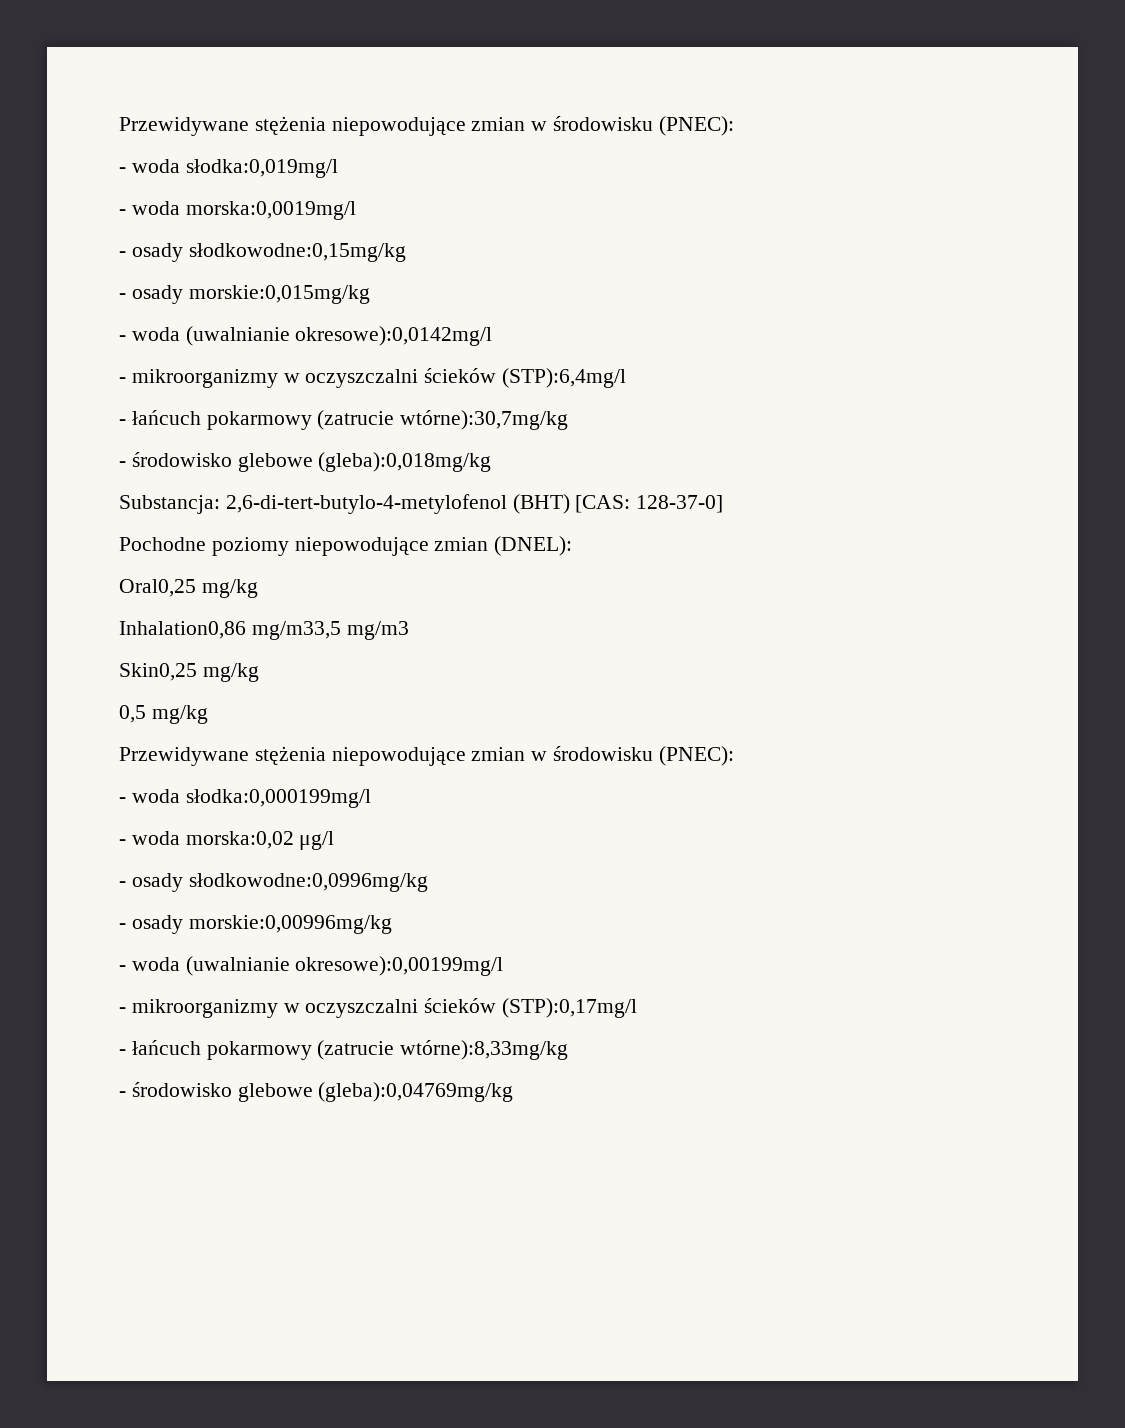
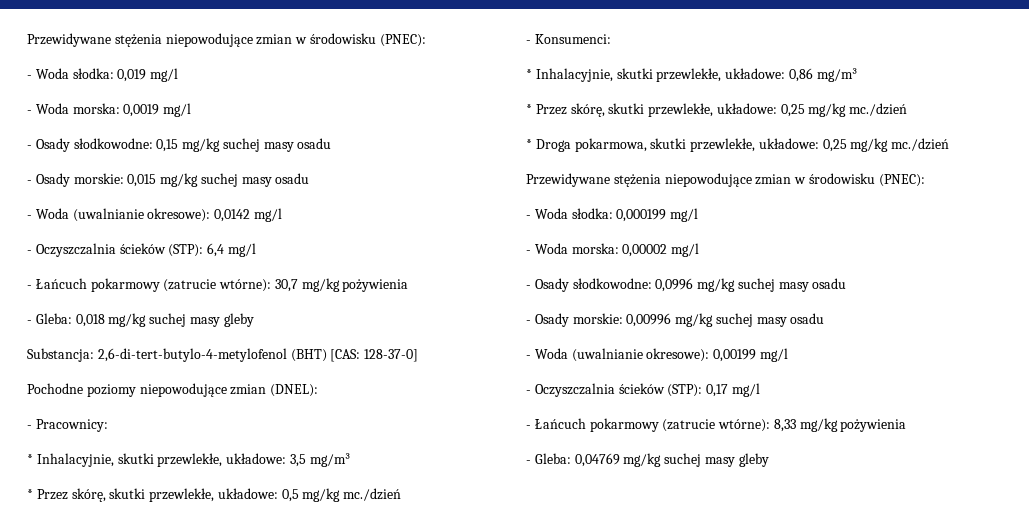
[119,116,734,136] [119,159,338,178] [119,201,356,220] [119,243,406,262] [119,285,370,304] [119,326,493,346] [119,368,627,388] [119,410,569,430] [119,452,492,472] Przewidywane stężenia niepowodujące zmian w środowisku (PNEC): // - woda słodka:0,019mg/l // - woda morska:0,0019mg/l // - osady słodkowodne:0,15mg/kg // - osady morskie:0,015mg/kg // - woda (uwalnianie okresowe):0,0142mg/l // - mikroorganizmy w oczyszczalni ścieków (STP):6,4mg/l // - łańcuch pokarmowy (zatrucie wtórne):30,7mg/kg // - środowisko glebowe (gleba):0,018mg/kg -> [27,33,426,47] [27,68,179,82] [27,103,192,117] [27,138,332,152] [27,173,310,187] [27,208,282,222] [27,243,256,257] [27,278,409,292] [27,313,254,327] Przewidywane stężenia niepowodujące zmian w środowisku (PNEC): // - Woda słodka: 0,019 mg/l // - Woda morska: 0,0019 mg/l // - Osady słodkowodne: 0,15 mg/kg suchej masy osadu // - Osady morskie: 0,015 mg/kg suchej masy osadu // - Woda (uwalnianie okresowe): 0,0142 mg/l // - Oczyszczalnia ścieków (STP): 6,4 mg/l // - Łańcuch pokarmowy (zatrucie wtórne): 30,7 mg/kg pożywienia // - Gleba: 0,018 mg/kg suchej masy gleby
[119,579,258,598] [119,621,409,640] [119,663,259,682] [119,705,208,724] [119,746,734,766] [119,789,371,808] [119,831,335,850] [119,873,428,892] [119,915,392,934] [119,956,504,976] [119,998,638,1018] [119,1040,569,1060] [119,1082,514,1102] Oral0,25 mg/kg // Inhalation0,86 mg/m33,5 mg/m3 // Skin0,25 mg/kg // 0,5 mg/kg // Przewidywane stężenia niepowodujące zmian w środowisku (PNEC): // - woda słodka:0,000199mg/l // - woda morska:0,02 μg/l // - osady słodkowodne:0,0996mg/kg // - osady morskie:0,00996mg/kg // - woda (uwalnianie okresowe):0,00199mg/l // - mikroorganizmy w oczyszczalni ścieków (STP):0,17mg/l // - łańcuch pokarmowy (zatrucie wtórne):8,33mg/kg // - środowisko glebowe (gleba):0,04769mg/kg -> [27,419,108,432] [27,453,351,467] [27,488,402,502] [526,34,611,44] [526,68,858,82] [526,103,908,117] [526,138,950,152] [526,173,925,187] [526,208,699,222] [526,243,700,257] [526,278,847,292] [526,313,825,327] [526,348,788,362] [526,383,760,397] [526,418,907,432] [526,453,769,467] - Pracownicy: // * Inhalacyjnie, skutki przewlekłe, układowe: 3,5 mg/m³ // * Przez skórę, skutki przewlekłe, układowe: 0,5 mg/kg mc./dzień // - Konsumenci: // * Inhalacyjnie, skutki przewlekłe, układowe: 0,86 mg/m³ // * Przez skórę, skutki przewlekłe, układowe: 0,25 mg/kg mc./dzień // * Droga pokarmowa, skutki przewlekłe, układowe: 0,25 mg/kg mc./dzień // Przewidywane stężenia niepowodujące zmian w środowisku (PNEC): // - Woda słodka: 0,000199 mg/l // - Woda morska: 0,00002 mg/l // - Osady słodkowodne: 0,0996 mg/kg suchej masy osadu // - Osady morskie: 0,00996 mg/kg suchej masy osadu // - Woda (uwalnianie okresowe): 0,00199 mg/l // - Oczyszczalnia ścieków (STP): 0,17 mg/l // - Łańcuch pokarmowy (zatrucie wtórne): 8,33 mg/kg pożywienia // - Gleba: 0,04769 mg/kg suchej masy gleby

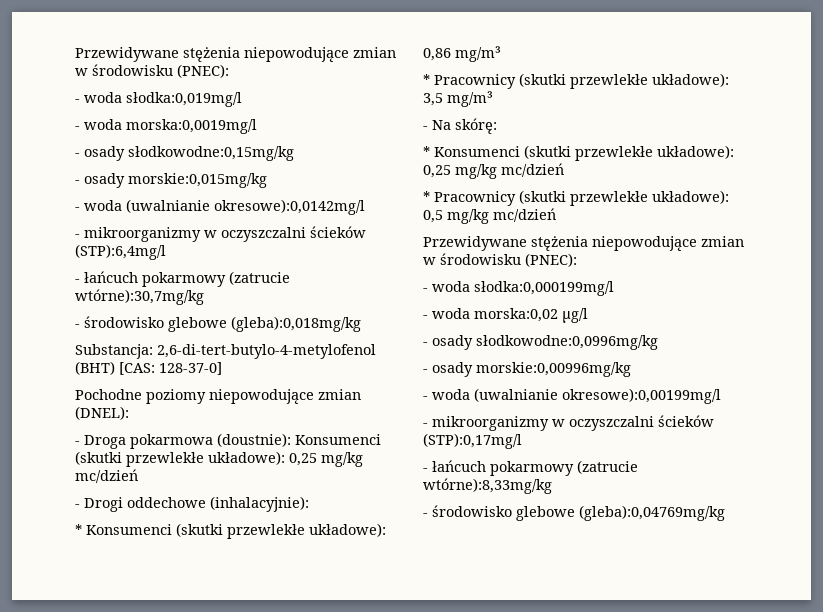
[27,33,426,47] [27,68,179,82] [27,103,192,117] [27,138,332,152] [27,173,310,187] [27,208,282,222] [27,243,256,257] [27,278,409,292] [27,313,254,327] Przewidywane stężenia niepowodujące zmian w środowisku (PNEC): // - Woda słodka: 0,019 mg/l // - Woda morska: 0,0019 mg/l // - Osady słodkowodne: 0,15 mg/kg suchej masy osadu // - Osady morskie: 0,015 mg/kg suchej masy osadu // - Woda (uwalnianie okresowe): 0,0142 mg/l // - Oczyszczalnia ścieków (STP): 6,4 mg/l // - Łańcuch pokarmowy (zatrucie wtórne): 30,7 mg/kg pożywienia // - Gleba: 0,018 mg/kg suchej masy gleby -> [75,47,396,62] [75,64,229,78] [75,92,242,107] [75,119,257,134] [75,146,294,161] [75,173,267,188] [75,199,365,215] [75,226,366,242] [75,244,166,260] [75,271,290,287] [75,289,204,305] [75,316,361,332] Przewidywane stężenia niepowodujące zmian w środowisku (PNEC): // - woda słodka:0,019mg/l // - woda morska:0,0019mg/l // - osady słodkowodne:0,15mg/kg // - osady morskie:0,015mg/kg // - woda (uwalnianie okresowe):0,0142mg/l // - mikroorganizmy w oczyszczalni ścieków (STP):6,4mg/l // - łańcuch pokarmowy (zatrucie wtórne):30,7mg/kg // - środowisko glebowe (gleba):0,018mg/kg
[35,419,108,432] [27,453,351,467] [27,488,402,502] [526,34,611,44] [526,68,858,82] [526,103,908,117] [526,138,950,152] [526,173,925,187] [526,208,699,222] [526,243,700,257] [526,278,847,292] [526,313,825,327] [526,348,788,362] [526,383,760,397] [526,418,907,432] [526,453,769,467] Pracownicy: // * Inhalacyjnie, skutki przewlekłe, układowe: 3,5 mg/m³ // * Przez skórę, skutki przewlekłe, układowe: 0,5 mg/kg mc./dzień // - Konsumenci: // * Inhalacyjnie, skutki przewlekłe, układowe: 0,86 mg/m³ // * Przez skórę, skutki przewlekłe, układowe: 0,25 mg/kg mc./dzień // * Droga pokarmowa, skutki przewlekłe, układowe: 0,25 mg/kg mc./dzień // Przewidywane stężenia niepowodujące zmian w środowisku (PNEC): // - Woda słodka: 0,000199 mg/l // - Woda morska: 0,00002 mg/l // - Osady słodkowodne: 0,0996 mg/kg suchej masy osadu // - Osady morskie: 0,00996 mg/kg suchej masy osadu // - Woda (uwalnianie okresowe): 0,00199 mg/l // - Oczyszczalnia ścieków (STP): 0,17 mg/l // - Łańcuch pokarmowy (zatrucie wtórne): 8,33 mg/kg pożywienia // - Gleba: 0,04769 mg/kg suchej masy gleby -> [84,433,381,449] [75,451,363,467] [75,469,138,483] [75,496,309,512] [75,523,386,539] [423,46,501,62] [423,73,729,89] [423,91,493,107] [423,118,497,134] [423,145,734,161] [423,163,564,179] [423,190,729,206] [423,208,556,224] [423,236,744,251] [423,253,577,267] [423,281,614,296] [423,308,588,323] [423,335,658,350] [423,362,631,377] [423,388,721,404] [423,415,714,431] [423,433,522,449] [423,460,638,476] [423,478,552,494] [423,505,725,521] Droga pokarmowa (doustnie): Konsumenci (skutki przewlekłe układowe): 0,25 mg/kg mc/dzień // - Drogi oddechowe (inhalacyjnie): // * Konsumenci (skutki przewlekłe układowe): 0,86 mg/m³ // * Pracownicy (skutki przewlekłe układowe): 3,5 mg/m³ // - Na skórę: // * Konsumenci (skutki przewlekłe układowe): 0,25 mg/kg mc/dzień // * Pracownicy (skutki przewlekłe układowe): 0,5 mg/kg mc/dzień // Przewidywane stężenia niepowodujące zmian w środowisku (PNEC): // - woda słodka:0,000199mg/l // - woda morska:0,02 μg/l // - osady słodkowodne:0,0996mg/kg // - osady morskie:0,00996mg/kg // - woda (uwalnianie okresowe):0,00199mg/l // - mikroorganizmy w oczyszczalni ścieków (STP):0,17mg/l // - łańcuch pokarmowy (zatrucie wtórne):8,33mg/kg // - środowisko glebowe (gleba):0,04769mg/kg

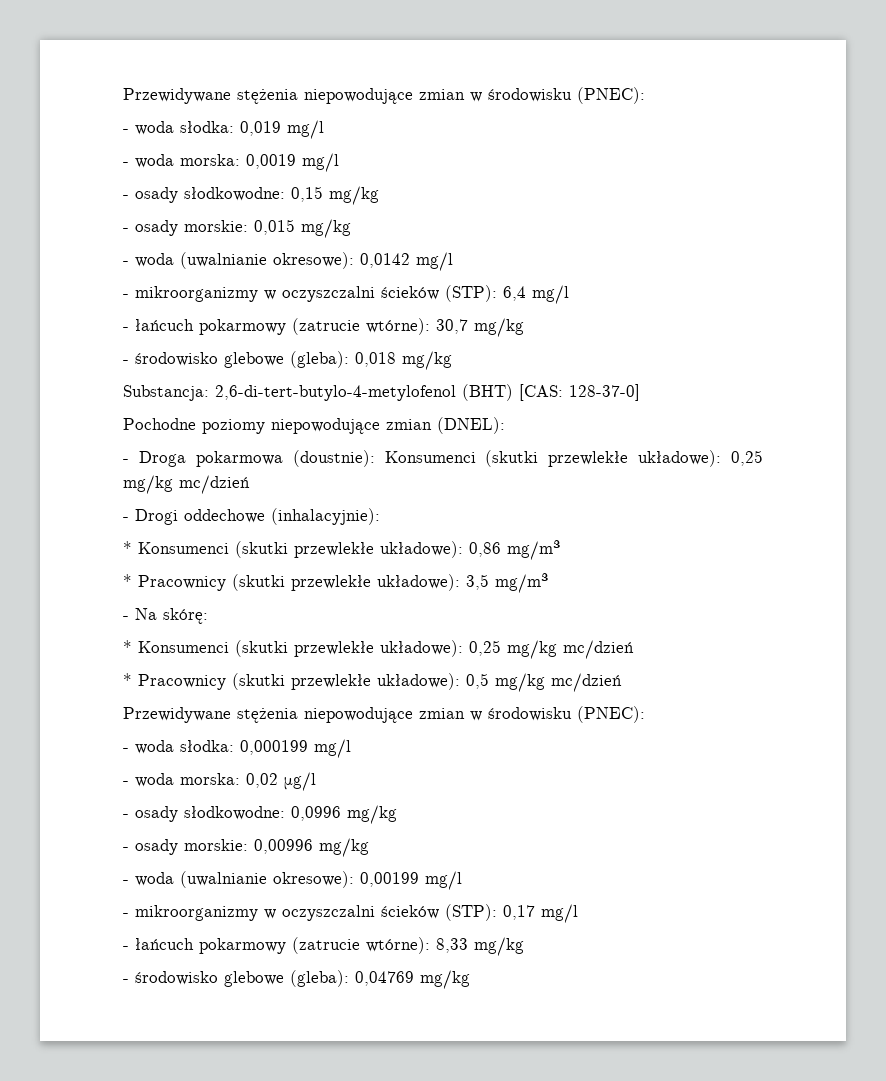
[75,47,396,62] [75,64,229,78] [75,92,242,107] [75,119,257,134] [75,146,294,161] [75,173,267,188] [75,199,365,215] [75,226,366,242] [75,244,166,260] [75,271,290,287] [75,289,204,305] [75,316,361,332] Przewidywane stężenia niepowodujące zmian w środowisku (PNEC): // - woda słodka:0,019mg/l // - woda morska:0,0019mg/l // - osady słodkowodne:0,15mg/kg // - osady morskie:0,015mg/kg // - woda (uwalnianie okresowe):0,0142mg/l // - mikroorganizmy w oczyszczalni ścieków (STP):6,4mg/l // - łańcuch pokarmowy (zatrucie wtórne):30,7mg/kg // - środowisko glebowe (gleba):0,018mg/kg -> [123,87,645,104] [123,120,324,139] [123,153,339,172] [123,186,379,205] [123,219,351,238] [123,252,453,271] [123,285,569,304] [123,318,524,337] [123,351,452,370] Przewidywane stężenia niepowodujące zmian w środowisku (PNEC): // - woda słodka: 0,019 mg/l // - woda morska: 0,0019 mg/l // - osady słodkowodne: 0,15 mg/kg // - osady morskie: 0,015 mg/kg // - woda (uwalnianie okresowe): 0,0142 mg/l // - mikroorganizmy w oczyszczalni ścieków (STP): 6,4 mg/l // - łańcuch pokarmowy (zatrucie wtórne): 30,7 mg/kg // - środowisko glebowe (gleba): 0,018 mg/kg
[474,281,614,296] [423,308,558,322] słodka:0,000199mg/l // - woda morska:0,02 -> [180,739,351,758] [123,773,278,788] słodka: 0,000199 mg/l // - woda morska: 0,02
[476,335,658,350] [423,362,631,377] [423,388,721,404] [423,415,714,431] [423,433,522,449] [423,460,638,476] [423,478,552,494] [423,505,725,521] słodkowodne:0,0996mg/kg // - osady morskie:0,00996mg/kg // - woda (uwalnianie okresowe):0,00199mg/l // - mikroorganizmy w oczyszczalni ścieków (STP):0,17mg/l // - łańcuch pokarmowy (zatrucie wtórne):8,33mg/kg // - środowisko glebowe (gleba):0,04769mg/kg -> [184,805,397,824] [123,838,369,857] [123,871,462,890] [123,904,578,923] [123,937,524,956] [123,970,470,989] słodkowodne: 0,0996 mg/kg // - osady morskie: 0,00996 mg/kg // - woda (uwalnianie okresowe): 0,00199 mg/l // - mikroorganizmy w oczyszczalni ścieków (STP): 0,17 mg/l // - łańcuch pokarmowy (zatrucie wtórne): 8,33 mg/kg // - środowisko glebowe (gleba): 0,04769 mg/kg

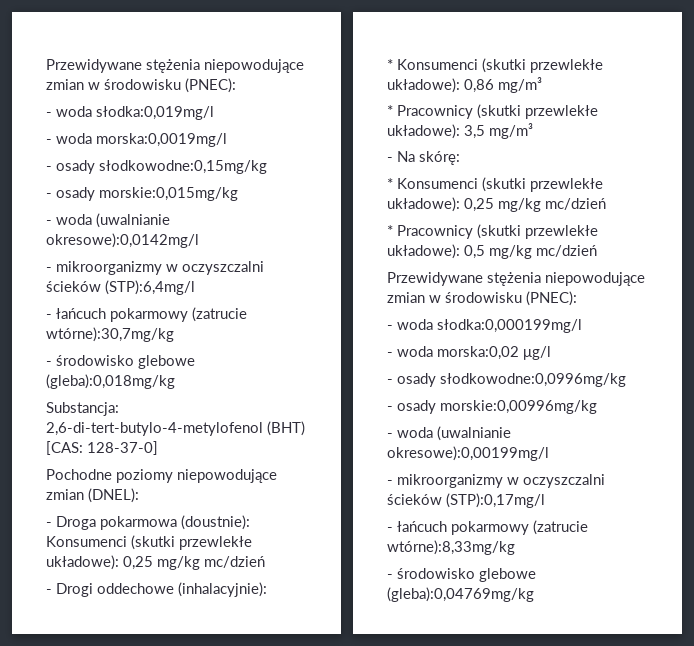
[123,87,645,104] [123,120,324,139] [123,153,339,172] [123,186,379,205] [123,219,351,238] [123,252,453,271] [123,285,569,304] [123,318,524,337] [123,351,452,370] Przewidywane stężenia niepowodujące zmian w środowisku (PNEC): // - woda słodka: 0,019 mg/l // - woda morska: 0,0019 mg/l // - osady słodkowodne: 0,15 mg/kg // - osady morskie: 0,015 mg/kg // - woda (uwalnianie okresowe): 0,0142 mg/l // - mikroorganizmy w oczyszczalni ścieków (STP): 6,4 mg/l // - łańcuch pokarmowy (zatrucie wtórne): 30,7 mg/kg // - środowisko glebowe (gleba): 0,018 mg/kg -> [46,59,304,73] [46,78,236,93] [46,106,214,120] [46,133,227,147] [46,160,267,174] [46,187,238,201] [46,213,170,228] [46,233,199,248] [46,261,264,275] [46,280,195,295] [46,307,247,322] [46,327,174,342] [46,355,195,369] [46,374,175,389] Przewidywane stężenia niepowodujące zmian w środowisku (PNEC): // - woda słodka:0,019mg/l // - woda morska:0,0019mg/l // - osady słodkowodne:0,15mg/kg // - osady morskie:0,015mg/kg // - woda (uwalnianie okresowe):0,0142mg/l // - mikroorganizmy w oczyszczalni ścieków (STP):6,4mg/l // - łańcuch pokarmowy (zatrucie wtórne):30,7mg/kg // - środowisko glebowe (gleba):0,018mg/kg
[180,739,351,758] [123,773,278,788] słodka: 0,000199 mg/l // - woda morska: 0,02 -> [437,319,582,333] [387,346,519,360] słodka:0,000199mg/l // - woda morska:0,02
[184,805,397,824] [123,838,369,857] [123,871,462,890] [123,904,578,923] [123,937,524,956] [123,970,470,989] słodkowodne: 0,0996 mg/kg // - osady morskie: 0,00996 mg/kg // - woda (uwalnianie okresowe): 0,00199 mg/l // - mikroorganizmy w oczyszczalni ścieków (STP): 0,17 mg/l // - łańcuch pokarmowy (zatrucie wtórne): 8,33 mg/kg // - środowisko glebowe (gleba): 0,04769 mg/kg -> [440,373,626,387] [387,400,597,414] [387,426,511,441] [387,446,549,461] [387,474,605,488] [387,493,545,508] [387,520,588,535] [387,540,515,555] [387,568,536,582] [387,587,534,602] słodkowodne:0,0996mg/kg // - osady morskie:0,00996mg/kg // - woda (uwalnianie okresowe):0,00199mg/l // - mikroorganizmy w oczyszczalni ścieków (STP):0,17mg/l // - łańcuch pokarmowy (zatrucie wtórne):8,33mg/kg // - środowisko glebowe (gleba):0,04769mg/kg

